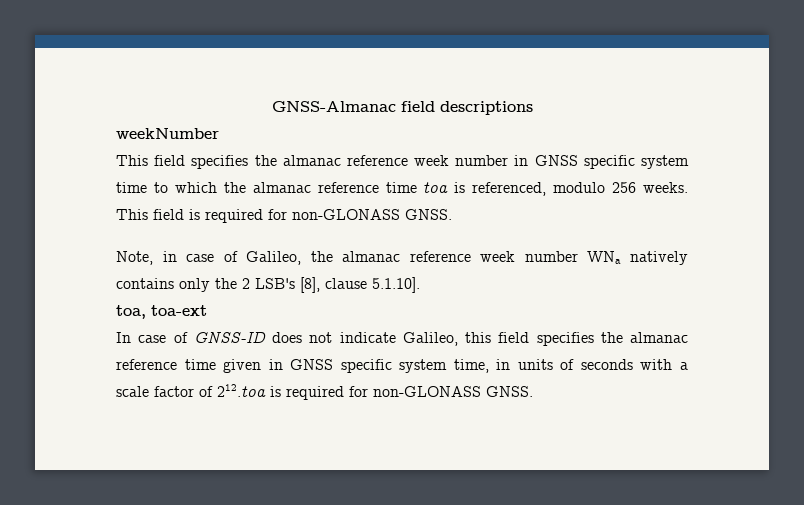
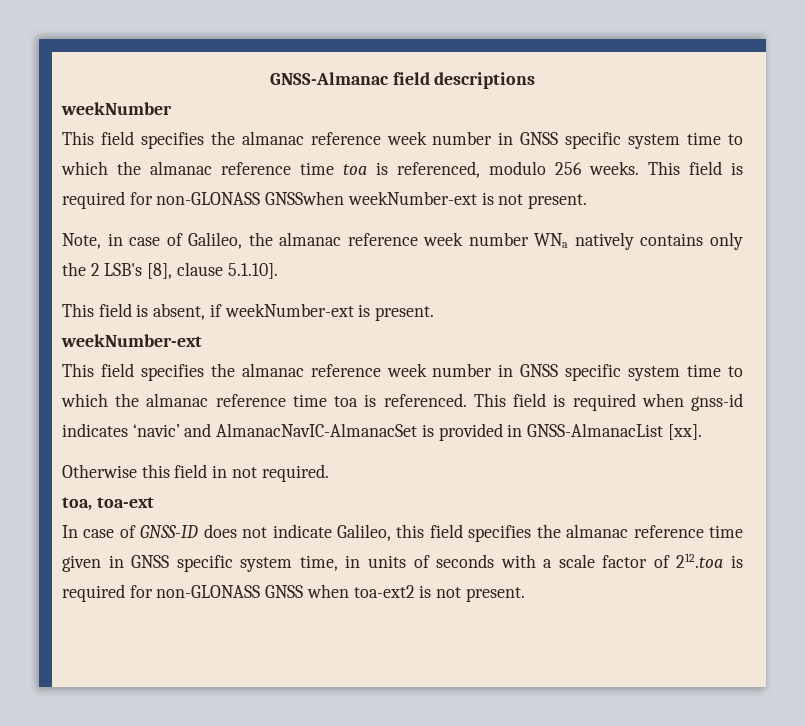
[405,209,452,220] GNSS. -> [265,191,588,209] GNSSwhen weekNumber-ext is not present.
(420, 285) none -> [62,303,435,321] [61,334,202,347] [62,363,743,381] [61,393,743,411] [62,423,702,441] [62,464,329,482] // This field is absent, if weekNumber-ext is present. // weekNumber-ext // This field specifies the almanac reference week number in GNSS specific system time to which the almanac reference time toa is referenced. This field is required when gnss-id indicates ‘navic’ and AlmanacNavIC-AlmanacSet is provided in GNSS-AlmanacList [xx]. // Otherwise this field in not required.
[486,386,533,397] GNSS. -> [265,584,525,602] GNSS when toa-ext2 is not present.

